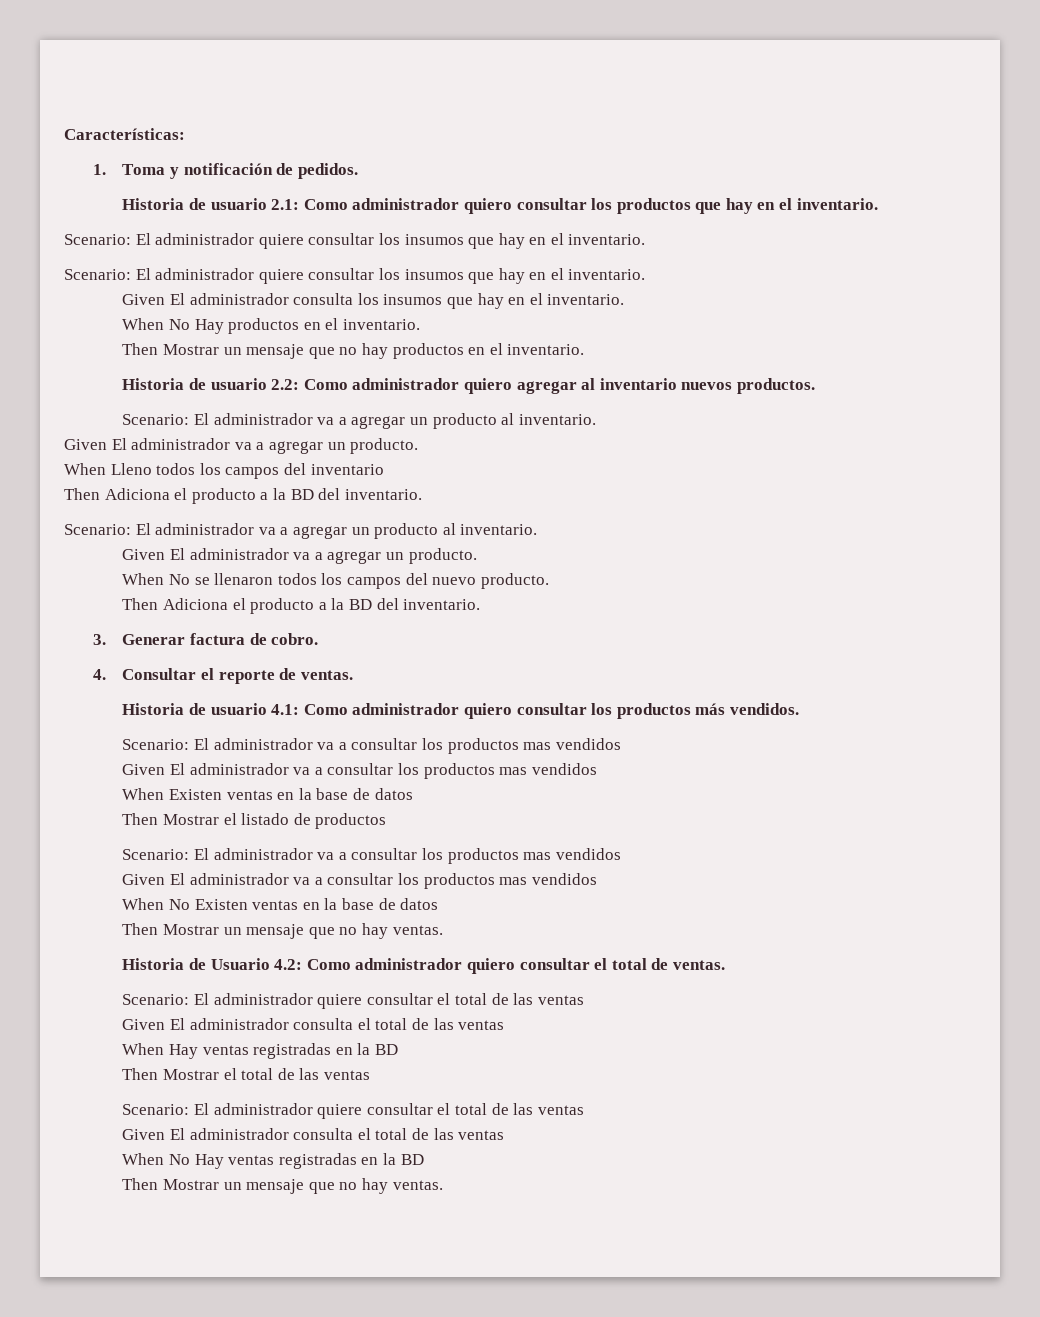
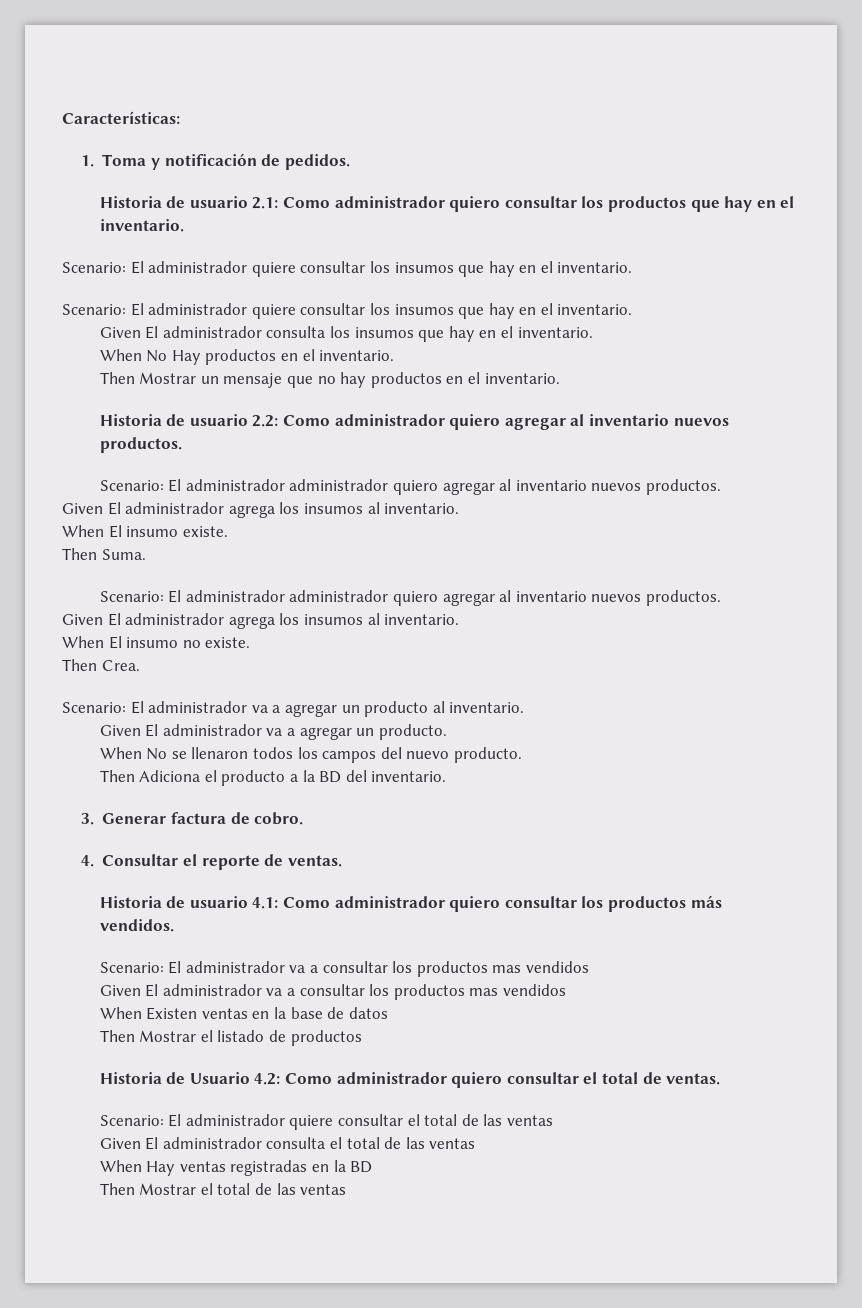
[317,413,596,429] [64,438,419,454] [64,463,384,479] [64,488,422,504] va a agregar un producto al inventario. // Given El administrador va a agregar un producto. // When Lleno todos los campos del inventario // Then Adiciona el producto a la BD del inventario. -> [289,479,721,495] [62,502,460,518] [62,525,228,538] [62,548,146,560] [99,590,721,606] [62,613,460,629] [62,636,251,649] [62,659,140,671] administrador quiero agregar al inventario nuevos productos. // Given El administrador agrega los insumos al inventario. // When El insumo existe. // Then Suma. // Scenario: El administrador administrador quiero agregar al inventario nuevos productos. // Given El administrador agrega los insumos al inventario. // When El insumo no existe. // Then Crea.
[122,848,621,864] [122,873,597,889] [122,898,439,910] [122,923,443,939] // Scenario: El administrador va a consultar los productos mas vendidos // Given El administrador va a consultar los productos mas vendidos // When No Existen ventas en la base de datos // Then Mostrar un mensaje que no hay ventas. -> (362, 1038) none
[122,1103,584,1119] [122,1128,505,1140] [122,1153,424,1169] [122,1178,443,1194] // Scenario: El administrador quiere consultar el total de las ventas // Given El administrador consulta el total de las ventas // When No Hay ventas registradas en la BD // Then Mostrar un mensaje que no hay ventas. -> (347, 1189) none

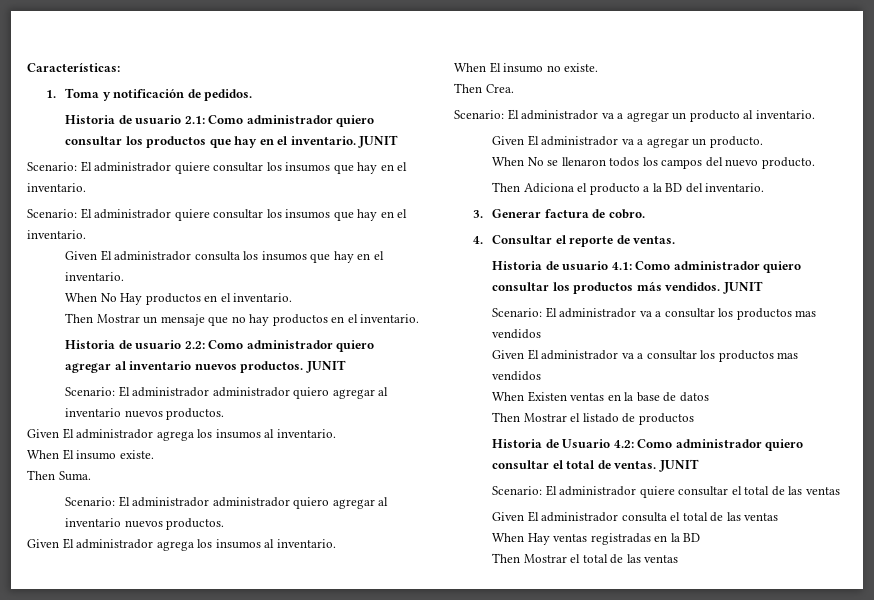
(184, 225) none -> [358,135,399,148] JUNIT
(182, 445) none -> [305,360,346,373] JUNIT
(174, 925) none -> [722,281,763,294] JUNIT
(721, 1079) none -> [658,459,699,472] JUNIT

